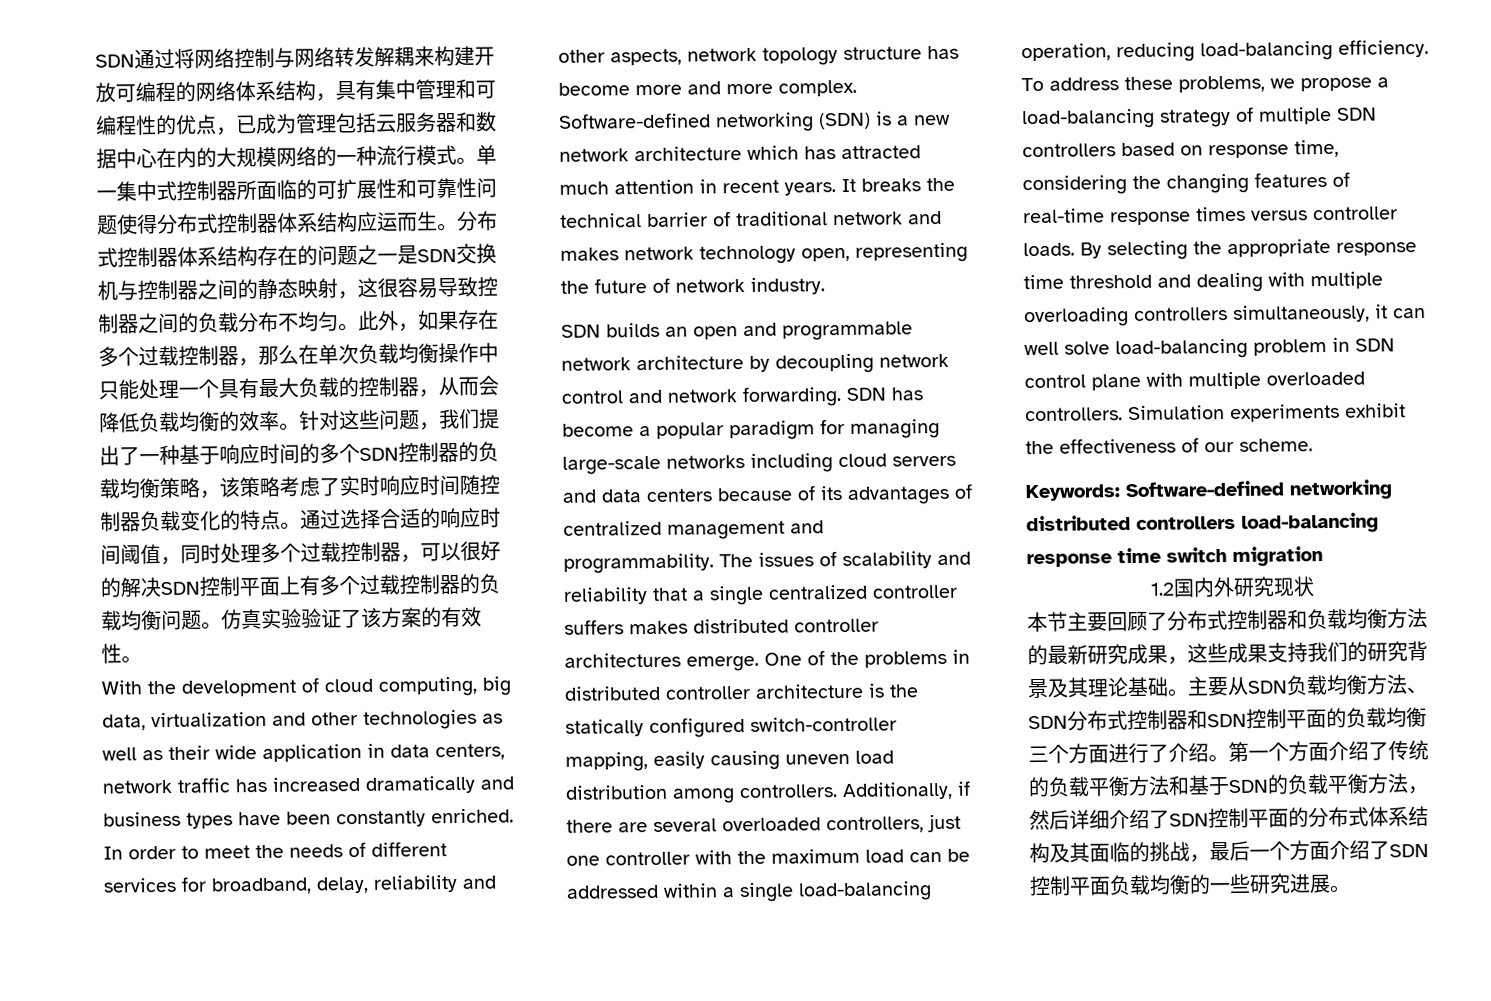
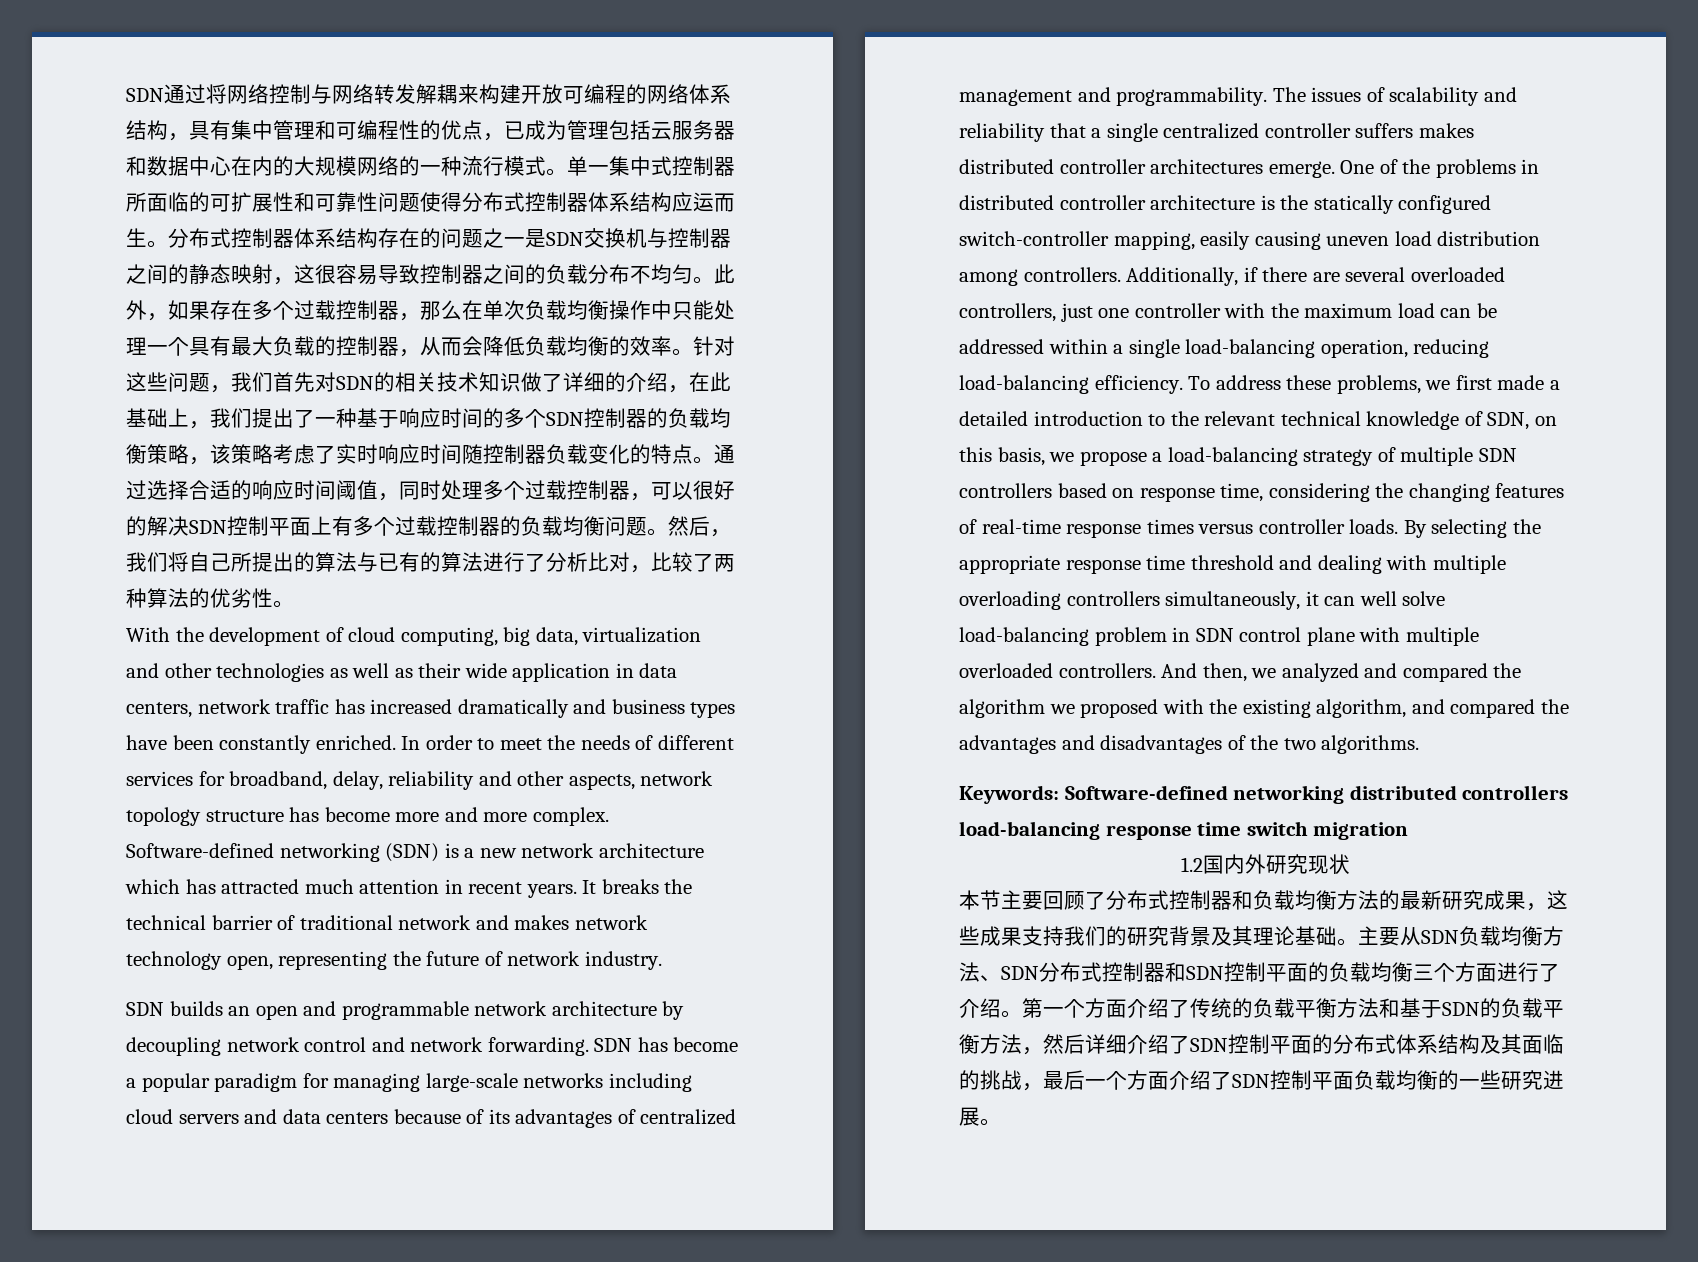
(480, 418) none -> [273,372,731,393] [126,408,252,429] 首先对SDN的相关技术知识做了详细的介绍，在此基础上，我们
[221,606,482,630] 仿真实验验证了该方案的有效 -> [668,516,731,537] [126,552,735,573] [126,588,252,608] 然后，我们将自己所提出的算法与已有的算法进行了分析比对，比较了两种算法的优劣
(1295, 83) none -> [1455,375,1560,390] [959,411,1557,430] [959,447,1075,466] first made a detailed introduction to the relevant technical knowledge of SDN, on this basis, we
[1128,403,1406,423] [1025,437,1313,455] Simulation experiments exhibit the effectiveness of our scheme. -> [1161,663,1522,682] [959,699,1569,718] [959,735,1420,754] And then, we analyzed and compared the algorithm we proposed with the existing algorithm, and compared the advantages and disadvantages of the two algorithms.

